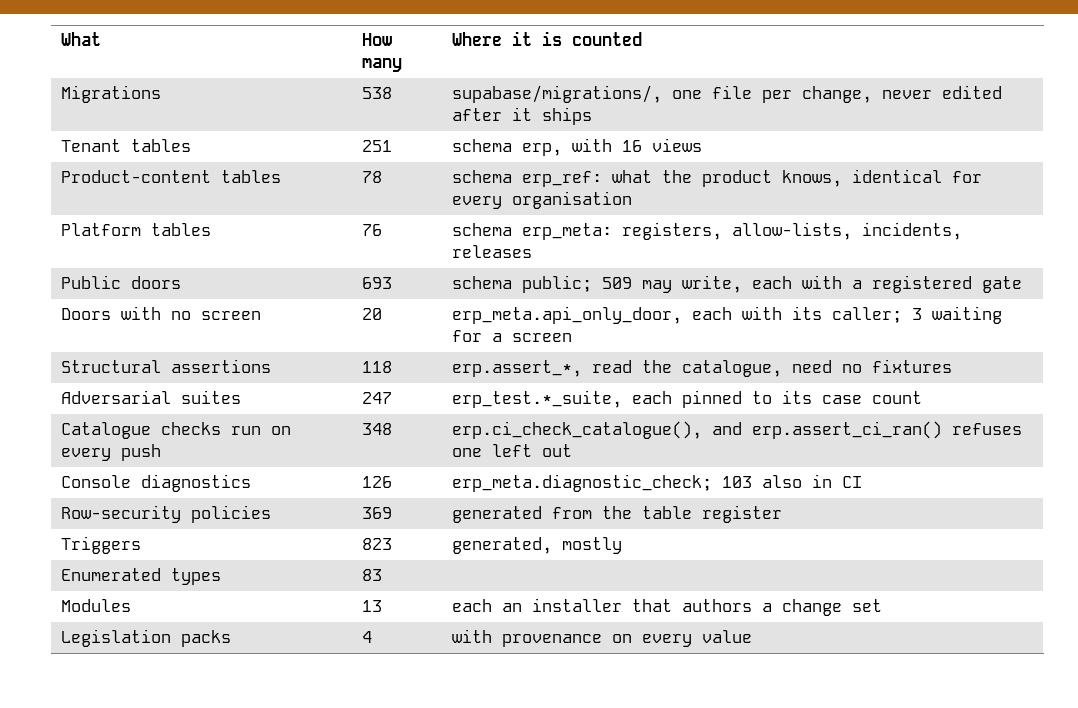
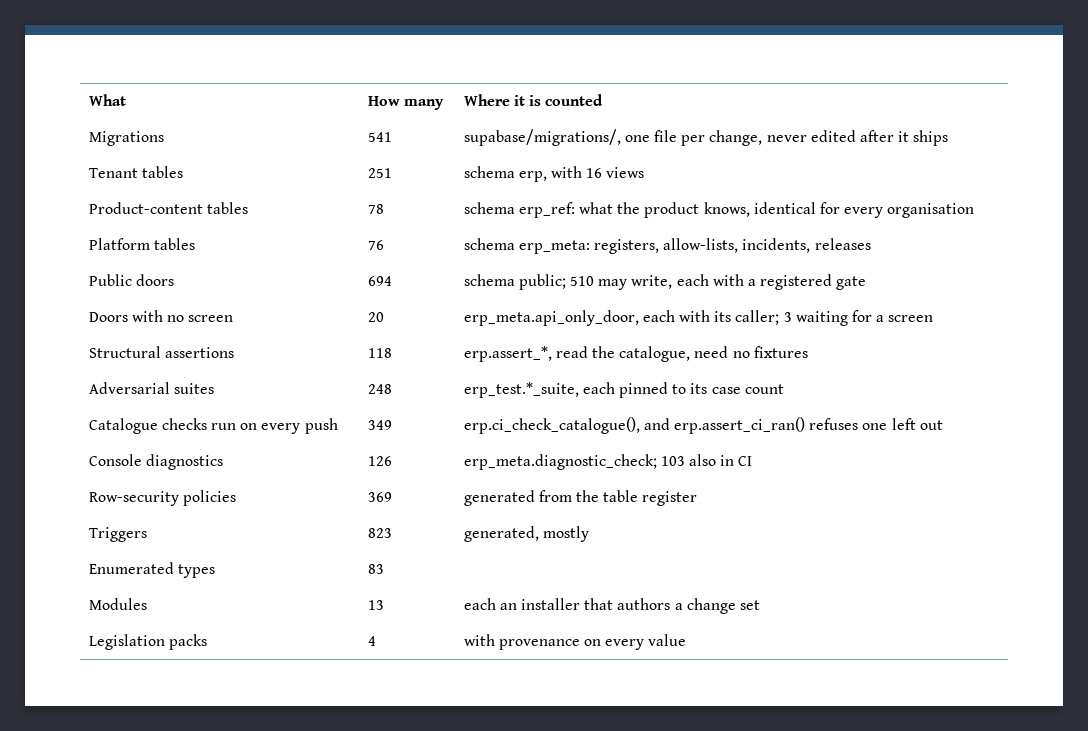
[362,87,393,99] 538 -> [367,132,392,142] 541
[362,277,393,289] 693 -> [367,276,392,286] 694
[602,277,633,289] 509 -> [570,276,595,286] 510
[362,392,393,404] 247 -> [367,384,392,394] 248
[362,423,393,435] 348 -> [367,420,392,430] 349

